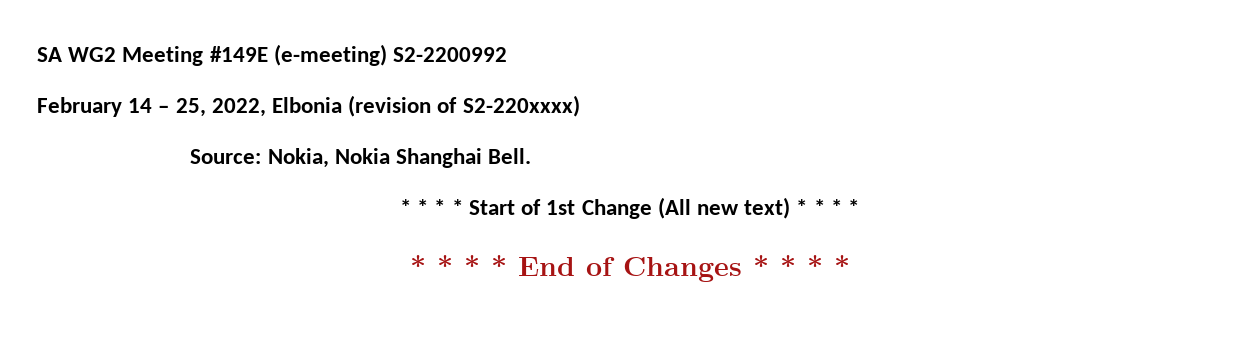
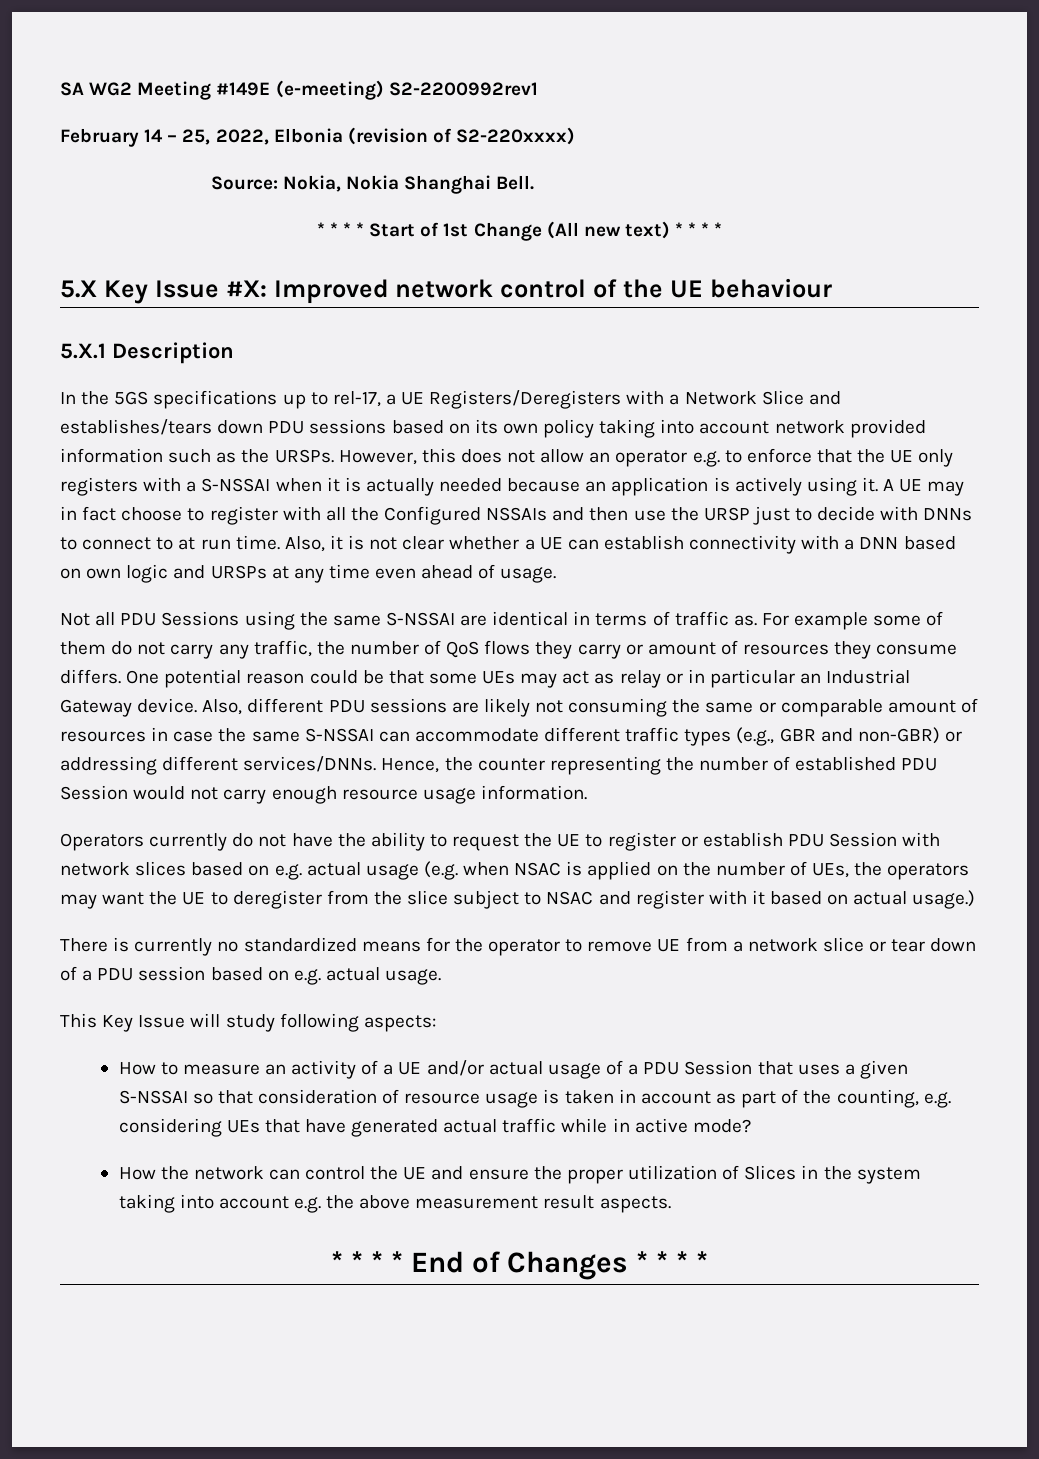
[393,47,508,62] S2-2200992 -> [388,82,538,96] S2-2200992rev1
(859, 207) none -> [60,278,832,304] [60,342,234,364] [60,390,841,409] [60,419,926,438] [60,448,954,467] [60,477,965,496] [60,506,973,525] [60,535,956,554] [60,564,557,583] [60,611,944,630] [60,640,958,659] [60,669,911,688] [60,698,978,717] [60,727,962,746] [60,756,938,775] [60,785,587,804] [60,832,941,851] [60,861,970,880] [60,890,976,909] [60,937,977,956] [60,966,442,985] [60,1013,436,1032] [118,1060,908,1079] [118,1089,951,1108] [118,1118,751,1137] [118,1165,921,1184] [118,1194,671,1213] // 5.X Key Issue #X: Improved network control of the UE behaviour // 5.X.1 Description // In the 5GS specifications up to rel-17, a UE Registers/Deregisters with a Network Slice and establishes/tears down PDU sessions based on its own policy taking into account network provided information such as the URSPs. However, this does not allow an operator e.g. to enforce that the UE only registers with a S-NSSAI when it is actually needed because an application is actively using it. A UE may in fact choose to register with all the Configured NSSAIs and then use the URSP just to decide with DNNs to connect to at run time. Also, it is not clear whether a UE can establish connectivity with a DNN based on own logic and URSPs at any time even ahead of usage. // Not all PDU Sessions using the same S-NSSAI are identical in terms of traffic as. For example some of them do not carry any traffic, the number of QoS flows they carry or amount of resources they consume differs. One potential reason could be that some UEs may act as relay or in particular an Industrial Gateway device. Also, different PDU sessions are likely not consuming the same or comparable amount of resources in case the same S-NSSAI can accommodate different traffic types (e.g., GBR and non-GBR) or addressing different services/DNNs. Hence, the counter representing the number of established PDU Session would not carry enough resource usage information. // Operators currently do not have the ability to request the UE to register or establish PDU Session with network slices based on e.g. actual usage (e.g. when NSAC is applied on the number of UEs, the operators may want the UE to deregister from the slice subject to NSAC and register with it based on actual usage.) // There is currently no standardized means for the operator to remove UE from a network slice or tear down of a PDU session based on e.g. actual usage. // This Key Issue will study following aspects: // How to measure an activity of a UE and/or actual usage of a PDU Session that uses a given S-NSSAI so that consideration of resource usage is taken in account as part of the counting, e.g. considering UEs that have generated actual traffic while in active mode? // How the network can control the UE and ensure the proper utilization of Slices in the system taking into account e.g. the above measurement result aspects.

